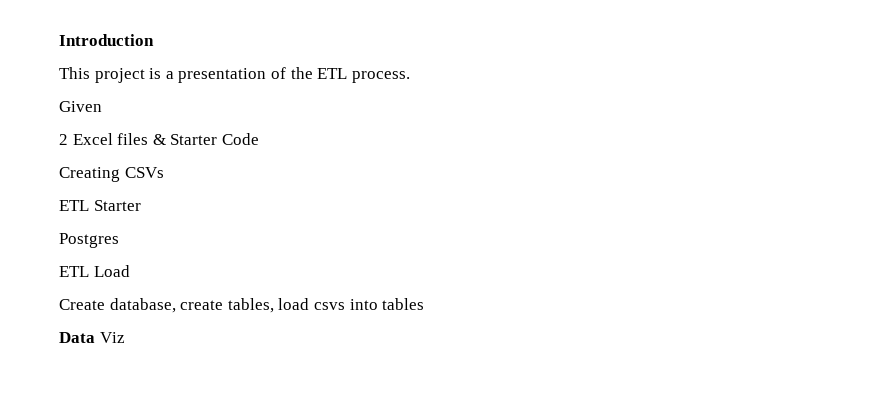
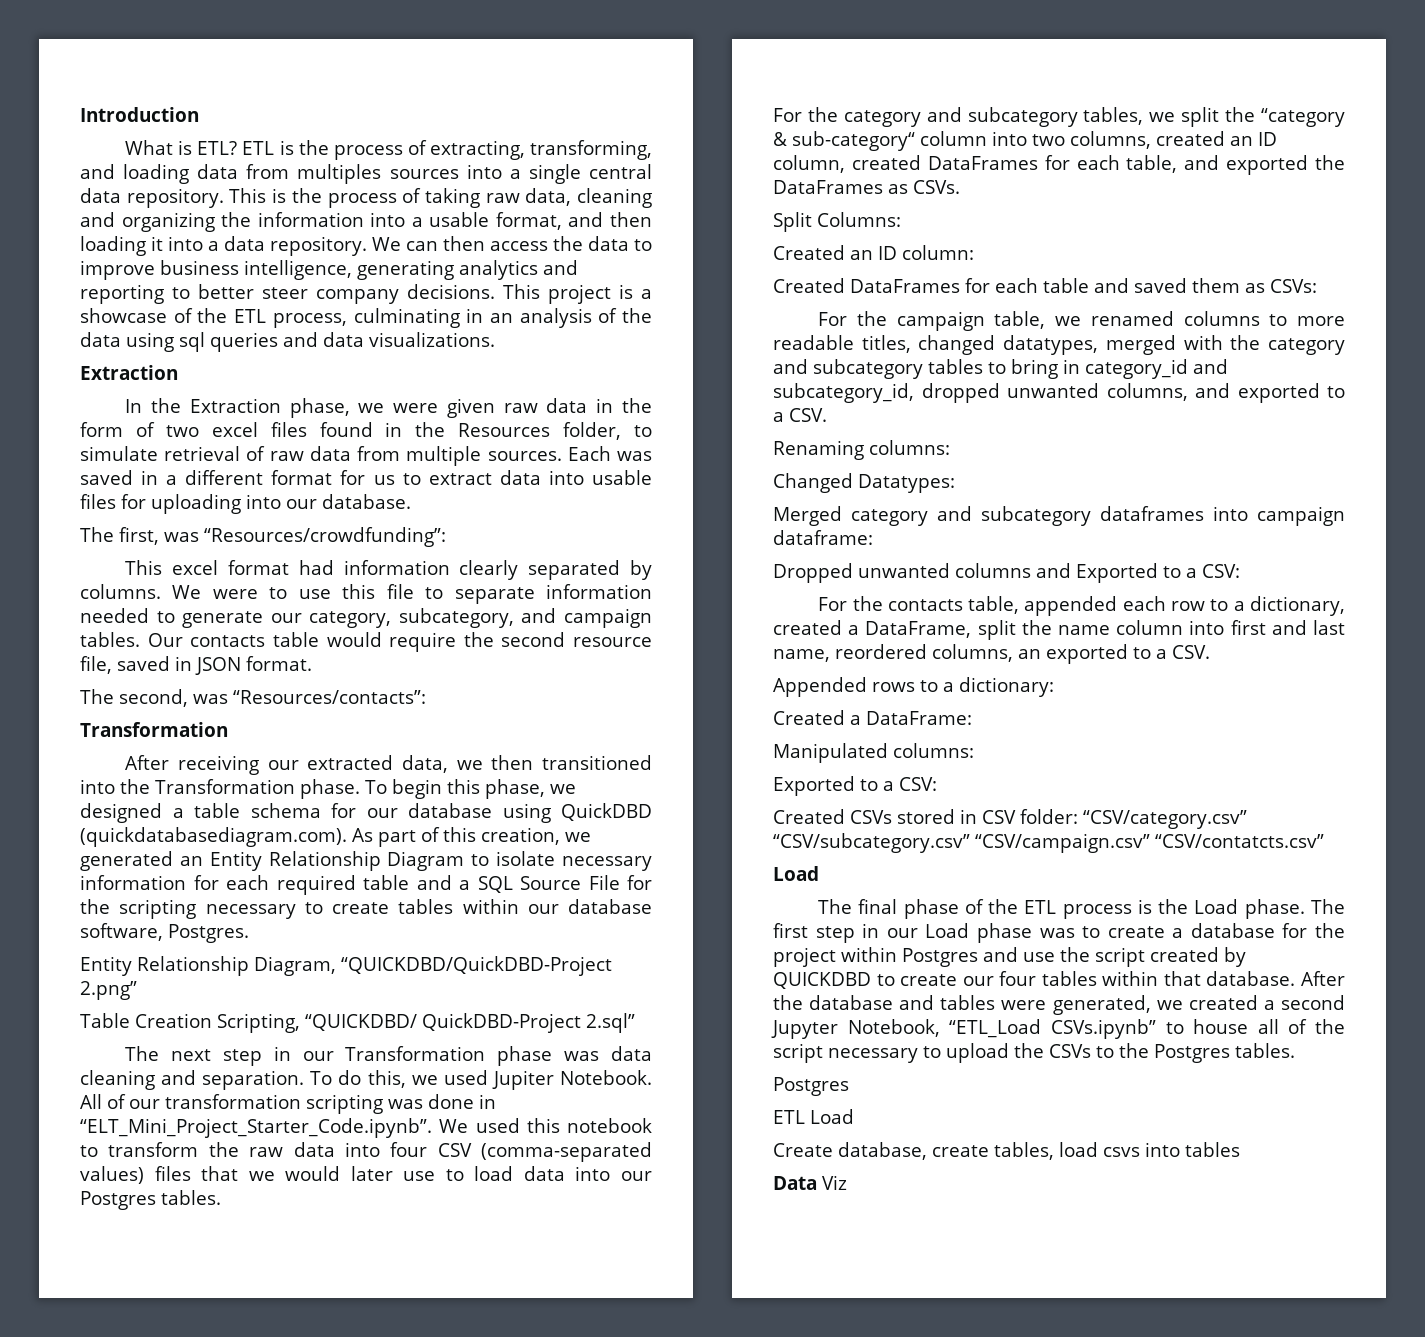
(154, 40) none -> [125,140,652,160] [80,164,652,184] [80,188,653,208] [80,212,652,232] [80,236,652,256] [80,260,578,280] [80,284,495,304] What is ETL? ETL is the process of extracting, transforming, and loading data from multiples sources into a single central data repository. This is the process of taking raw data, cleaning and organizing the information into a usable format, and then loading it into a data repository. We can then access the data to improve business intelligence, generating analytics and reporting to better steer company decisions.
[178,67,410,83] [59,101,102,112] [59,133,259,145] [59,167,164,182] [59,200,141,211] presentation of the ETL process. // Given // 2 Excel files & Starter Code // Creating CSVs // ETL Starter -> [80,308,652,328] [80,332,495,352] [80,365,178,380] [125,398,652,418] [80,422,652,440] [80,446,652,466] [80,470,652,485] [80,494,411,514] [80,527,446,547] [125,560,652,580] [80,584,652,604] [80,608,652,628] [80,632,652,652] [80,656,312,675] [80,689,426,707] [80,722,228,737] [125,755,652,775] [80,779,576,799] [80,803,652,823] [80,827,591,847] [80,851,652,871] [80,875,652,895] [80,899,652,919] [80,923,249,943] [80,956,612,976] [80,981,137,1000] [80,1013,635,1033] [125,1046,653,1066] [80,1070,652,1090] [80,1094,496,1114] [80,1118,652,1138] [80,1142,652,1162] [80,1166,652,1184] [80,1190,221,1210] [773,107,1345,127] [773,131,1277,151] [773,155,1345,175] [773,180,960,194] [773,212,901,232] [773,245,974,260] [773,278,1317,293] [818,311,1345,331] [773,335,1345,355] [773,359,1228,379] [773,383,1345,403] [773,408,827,422] [773,440,950,460] [773,473,955,493] [773,506,1345,526] [773,530,873,545] [773,563,1240,583] [818,596,1346,616] [773,620,1345,640] [773,644,1210,664] [773,677,1054,697] [773,710,972,725] [773,743,974,763] [773,776,937,796] [773,809,1247,829] [773,833,1325,853] [773,866,819,881] [818,899,1345,919] [773,923,1345,943] [773,947,1246,967] [773,971,1345,989] [773,995,1345,1015] [771,1019,1345,1039] [773,1043,1295,1063] showcase of the ETL process, culminating in an analysis of the data using sql queries and data visualizations. // Extraction // In the Extraction phase, we were given raw data in the form of two excel files found in the Resources folder, to simulate retrieval of raw data from multiple sources. Each was saved in a different format for us to extract data into usable files for uploading into our database. // The first, was “Resources/crowdfunding”: // This excel format had information clearly separated by columns. We were to use this file to separate information needed to generate our category, subcategory, and campaign tables. Our contacts table would require the second resource file, saved in JSON format. // The second, was “Resources/contacts”: // Transformation // After receiving our extracted data, we then transitioned into the Transformation phase. To begin this phase, we designed a table schema for our database using QuickDBD (quickdatabasediagram.com). As part of this creation, we generated an Entity Relationship Diagram to isolate necessary information for each required table and a SQL Source File for the scripting necessary to create tables within our database software, Postgres. // Entity Relationship Diagram, “QUICKDBD/QuickDBD-Project 2.png” // Table Creation Scripting, “QUICKDBD/ QuickDBD-Project 2.sql” // The next step in our Transformation phase was data cleaning and separation. To do this, we used Jupiter Notebook. All of our transformation scripting was done in “ELT_Mini_Project_Starter_Code.ipynb”. We used this notebook to transform the raw data into four CSV (comma-separated values) files that we would later use to load data into our Postgres tables. // For the category and subcategory tables, we split the “category & sub-category“ column into two columns, created an ID column, created DataFrames for each table, and exported the DataFrames as CSVs. // Split Columns: // Created an ID column: // Created DataFrames for each table and saved them as CSVs: // For the campaign table, we renamed columns to more readable titles, changed datatypes, merged with the category and subcategory tables to bring in category_id and subcategory_id, dropped unwanted columns, and exported to a CSV. // Renaming columns: // Changed Datatypes: // Merged category and subcategory dataframes into campaign dataframe: // Dropped unwanted columns and Exported to a CSV: // For the contacts table, appended each row to a dictionary, created a DataFrame, split the name column into first and last name, reordered columns, an exported to a CSV. // Appended rows to a dictionary: // Created a DataFrame: // Manipulated columns: // Exported to a CSV: // Created CSVs stored in CSV folder: “CSV/category.csv” “CSV/subcategory.csv” “CSV/campaign.csv” “CSV/contatcts.csv” // Load // The final phase of the ETL process is the Load phase. The first step in our Load phase was to create a database for the project within Postgres and use the script created by QUICKDBD to create our four tables within that database. After the database and tables were generated, we created a second Jupyter Notebook, “ETL_Load CSVs.ipynb” to house all of the script necessary to upload the CSVs to the Postgres tables.

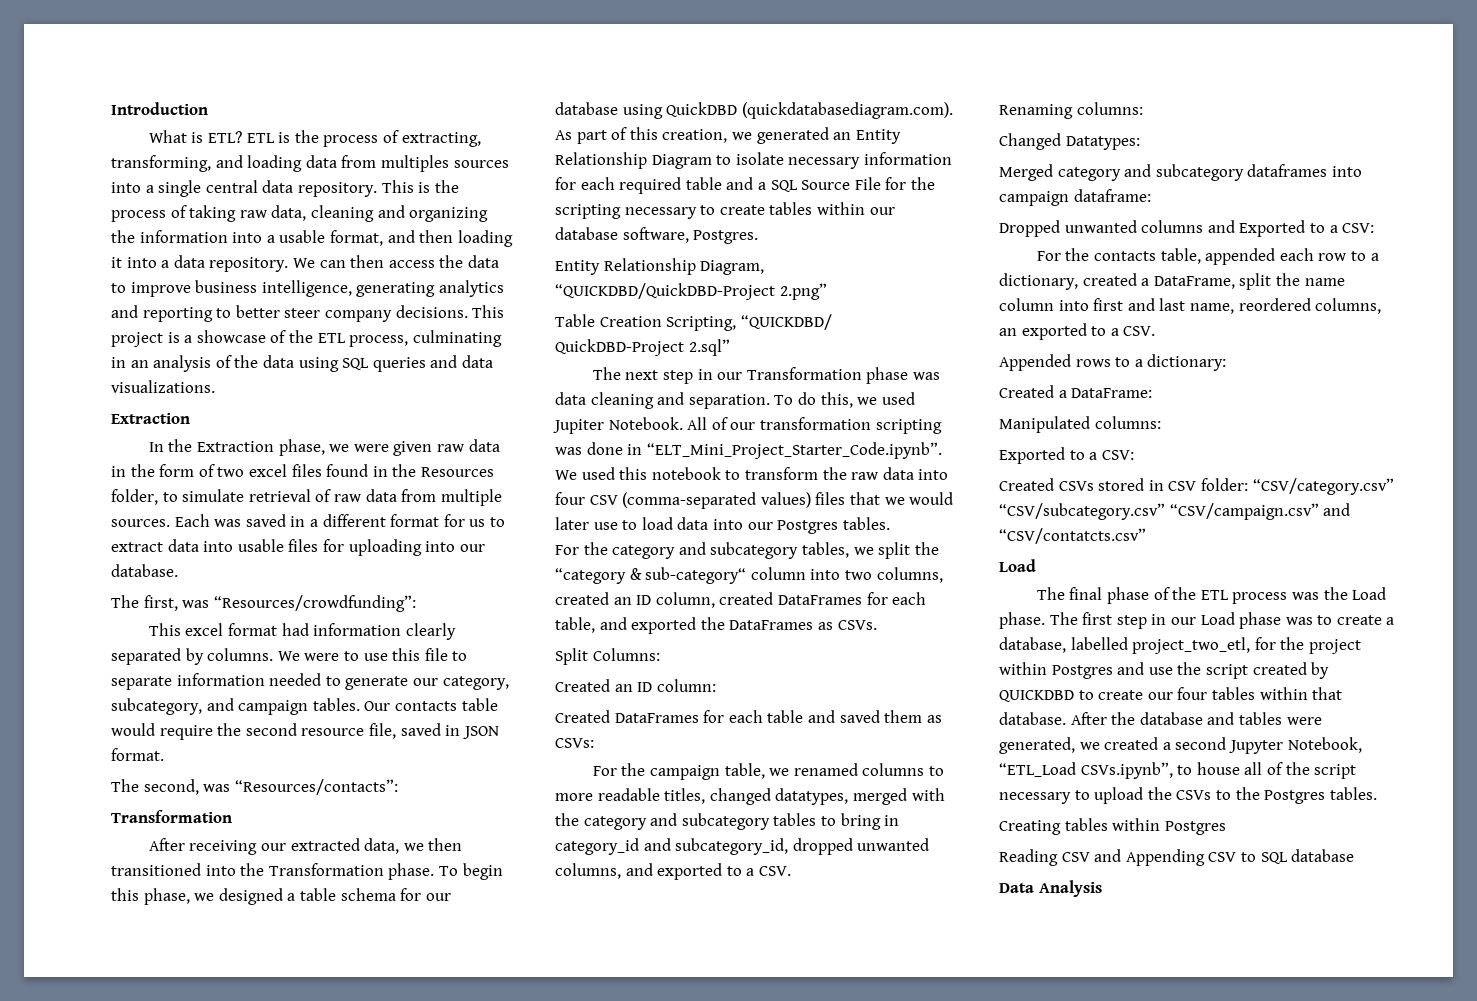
[179,332,205,352] sql -> [342,358,370,370] SQL
(1150, 843) none -> [1323,503,1351,516] and
[1137,899,1152,914] is -> [1291,592,1319,600] was
[1190,923,1275,938] database -> [999,637,1251,654] database, labelled project_two_etl,
[1050,1019,1156,1039] CSVs.ipynb” -> [1080,762,1173,779] CSVs.ipynb”,
[773,1077,849,1096] [773,1109,854,1124] [773,1142,1240,1160] Postgres // ETL Load // Create database, create tables, load csvs into tables -> [999,818,1226,835] [999,849,1355,866] Creating tables within Postgres // Reading CSV and Appending CSV to SQL database
[822,1175,847,1190] Viz -> [1038,880,1102,897] Analysis

